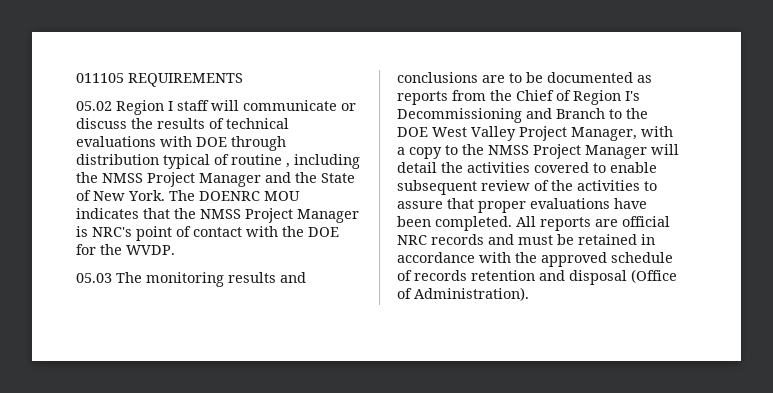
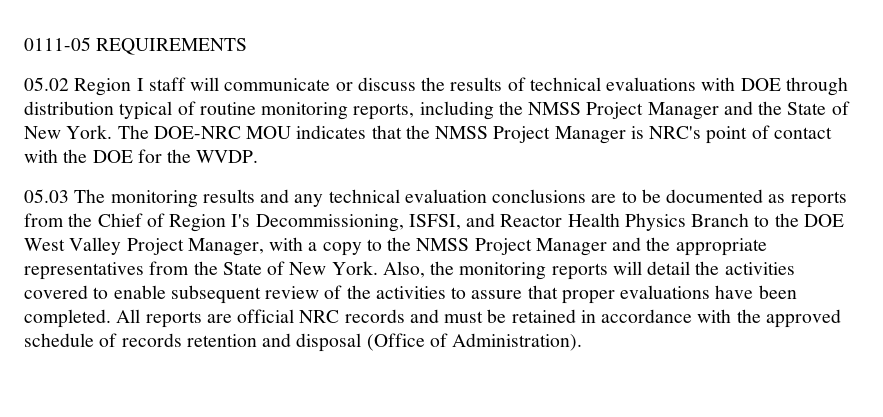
[76,73,124,83] 011105 -> [24,37,91,51] 0111-05
[286,163,290,168] , -> [261,102,415,120] monitoring reports,
[199,191,260,201] DOENRC -> [153,126,241,139] DOE-NRC
(306, 277) none -> [294,189,487,207] any technical evaluation
[397,108,552,123] Decommissioning and -> [255,213,686,232] Decommissioning, ISFSI, and Reactor Health Physics
(647, 152) none -> [612,237,767,256] [24,261,608,280] and the appropriate representatives from the State of New York. Also, the monitoring reports

